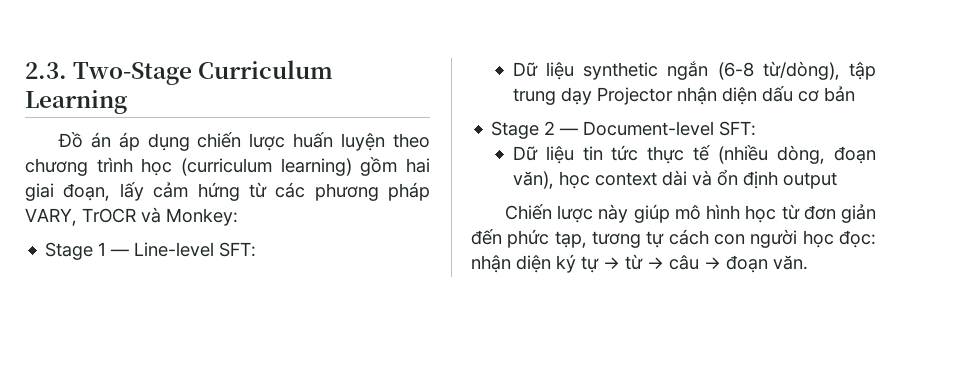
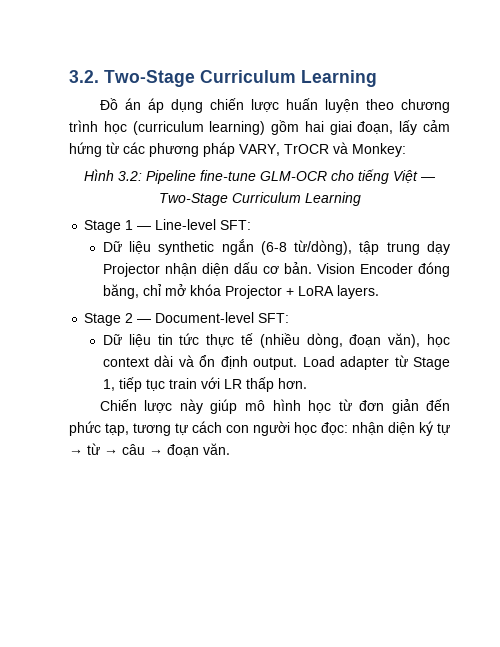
[25,62,67,79] 2.3. -> [69,70,99,83] 3.2.
(238, 217) none -> [84,169,436,184] [158,192,361,206] // Hình 3.2: Pipeline fine-tune GLM-OCR cho tiếng Việt — Two-Stage Curriculum Learning
[823,86,855,102] bản -> [283,262,451,277] [102,284,379,299] bản. Vision Encoder đóng băng, chỉ mở khóa Projector + LoRA layers.
[782,172,837,189] output -> [253,355,450,370] [102,377,307,392] output. Load adapter từ Stage 1, tiếp tục train với LR thấp hơn.

